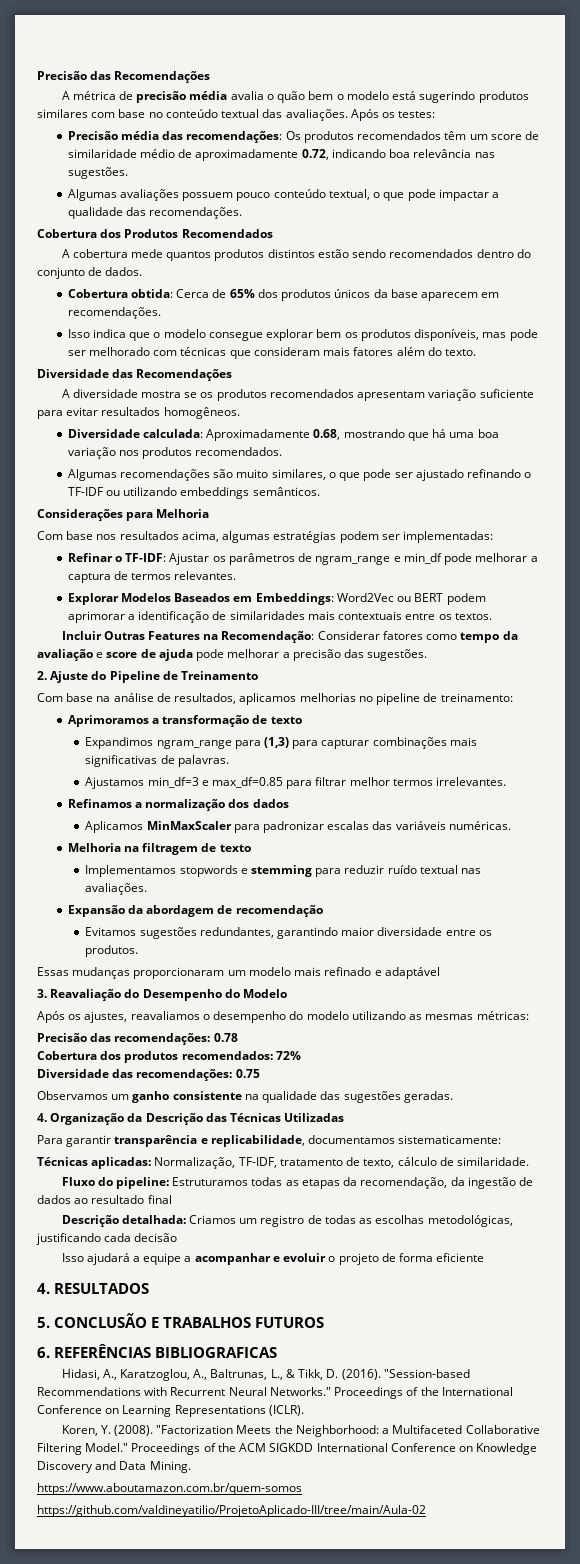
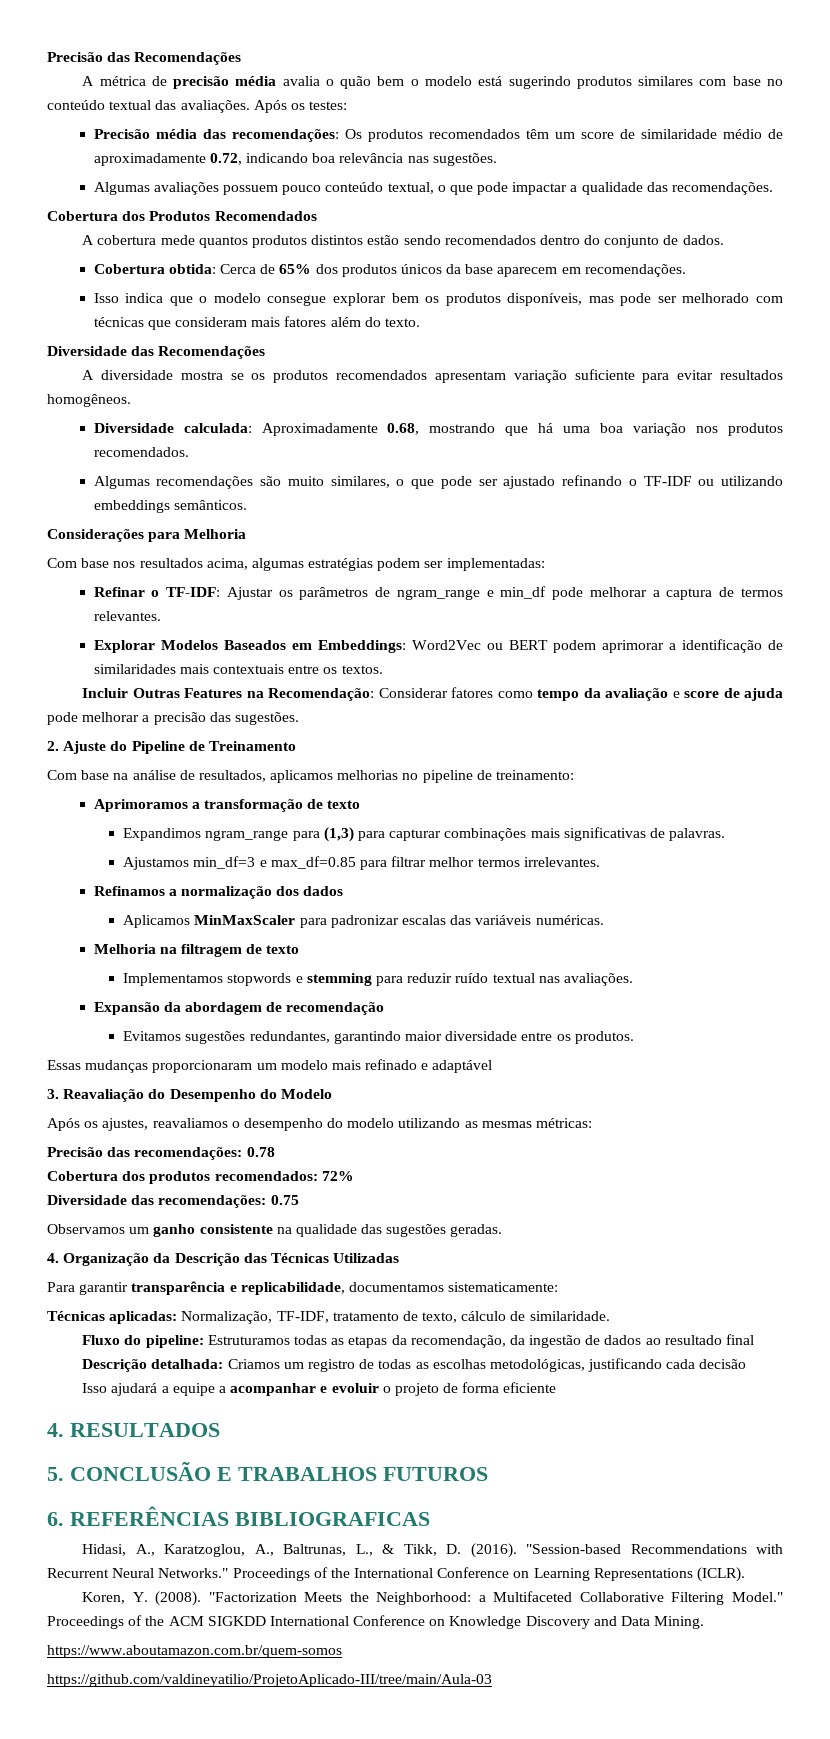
[37,1505,426,1517] https://github.com/valdineyatilio/ProjetoAplicado-III/tree/main/Aula-02 -> [47,1674,492,1687] https://github.com/valdineyatilio/ProjetoAplicado-III/tree/main/Aula-03

